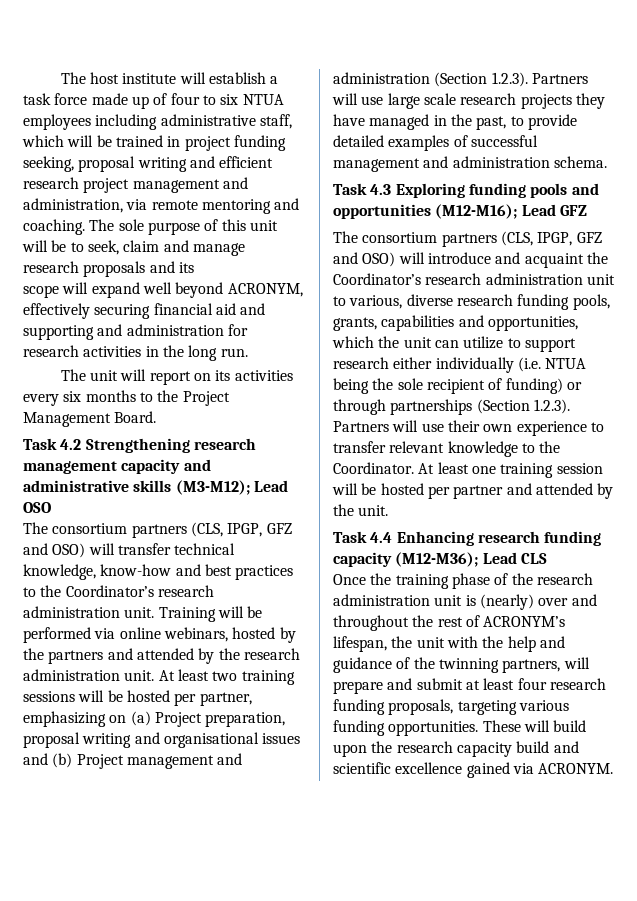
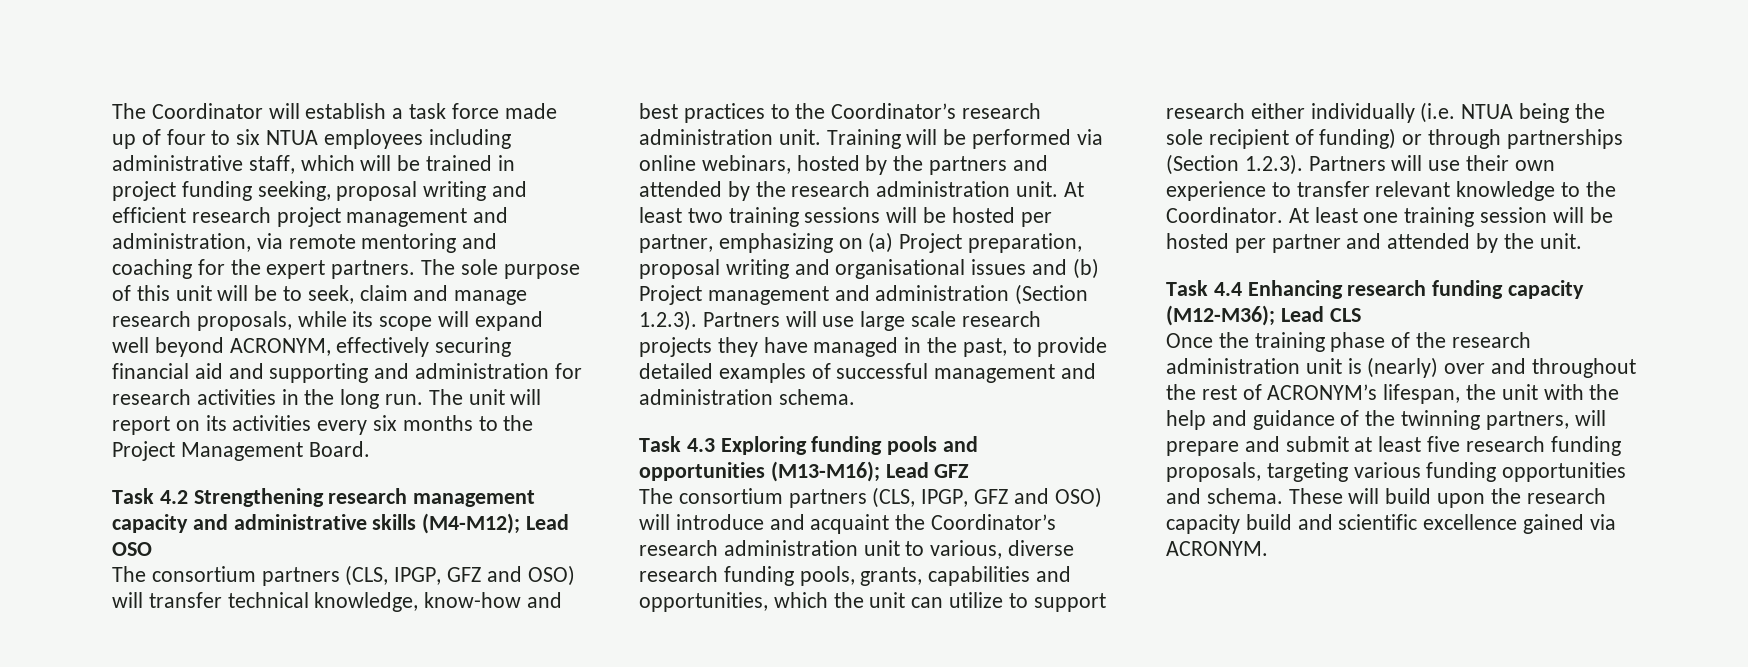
[60,72,177,84] The host institute -> [112,103,263,119] The Coordinator
[23,219,85,235] coaching. -> [112,259,416,279] coaching for the expert partners.
[83,261,194,277] proposals and its // -> [196,311,374,331] proposals, while its
(248, 352) // -> (424, 399) none
[175,480,250,495] (M3-M12); -> [422,513,521,534] (M4-M12);
[435,204,518,219] (M12-M16); -> [770,461,880,482] (M13-M16);
[517,678,547,690] four -> [1427,436,1461,452] five
[388,721,479,736] opportunities. -> [1502,462,1627,482] [1166,488,1283,504] opportunities and schema.

